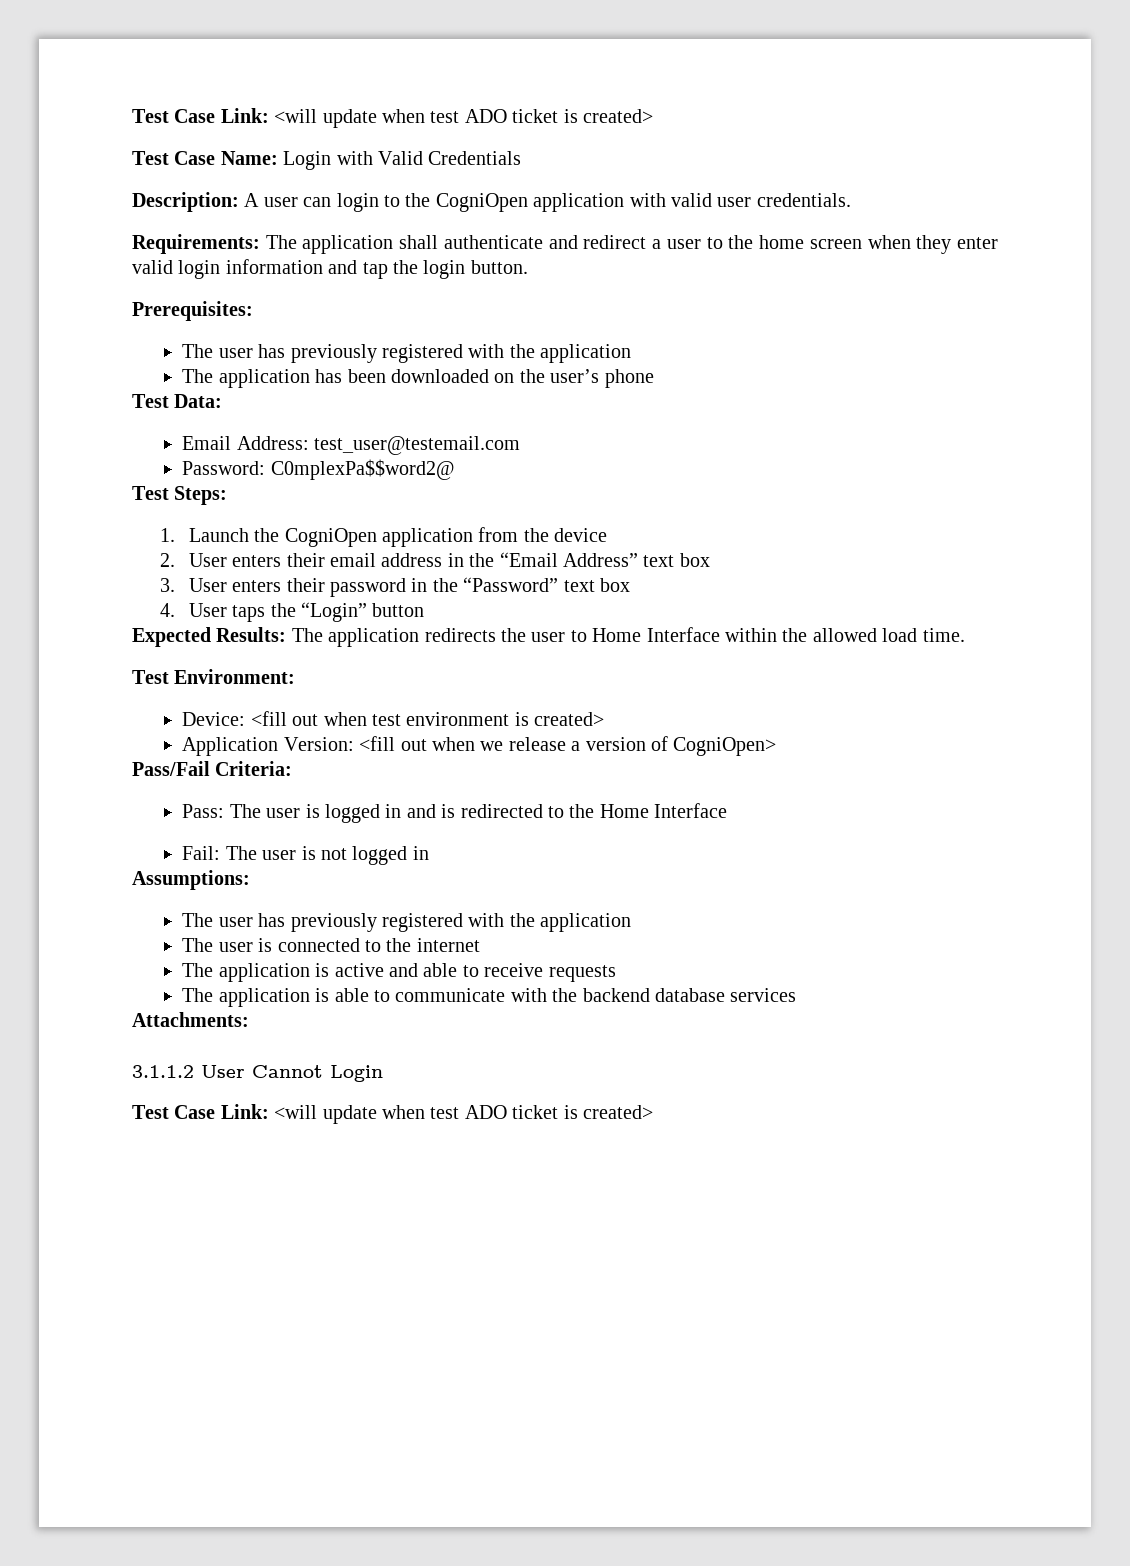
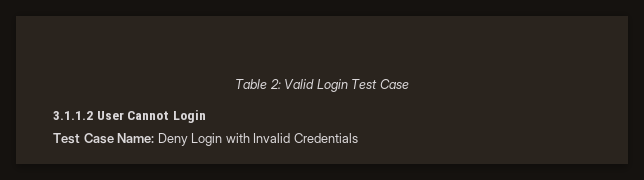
[132,108,653,128] [132,151,522,170] [132,192,851,212] [132,234,999,254] [132,259,528,279] [132,301,253,321] [182,344,632,363] [182,369,654,388] [132,394,223,408] [182,436,521,455] [182,459,454,480] [132,486,228,505] [160,527,608,547] [160,552,710,567] [160,577,630,597] [160,602,425,622] [132,627,965,647] [132,669,296,684] [182,711,605,726] [182,736,777,756] [132,761,293,776] [182,803,728,823] [182,846,429,865] [132,870,250,890] [182,913,632,932] [182,938,480,952] [182,963,616,982] [182,988,797,1007] [132,1012,249,1027] Test Case Link: <will update when test ADO ticket is created> // Test Case Name: Login with Valid Credentials // Description: A user can login to the CogniOpen application with valid user credentials. // Requirements: The application shall authenticate and redirect a user to the home screen when they enter valid login information and tap the login button. // Prerequisites: // The user has previously registered with the application // The application has been downloaded on the user’s phone // Test Data: // Email Address: test_user@testemail.com // Password: C0mplexPa$$word2@ // Test Steps: // 1. Launch the CogniOpen application from the device // 2. User enters their email address in the “Email Address” text box // 3. User enters their password in the “Password” text box // 4. User taps the “Login” button // Expected Results: The application redirects the user to Home Interface within the allowed load time. // Test Environment: // Device: <fill out when test environment is created> // Application Version: <fill out when we release a version of CogniOpen> // Pass/Fail Criteria: // Pass: The user is logged in and is redirected to the Home Interface // Fail: The user is not logged in // Assumptions: // The user has previously registered with the application // The user is connected to the internet // The application is active and able to receive requests // The application is able to communicate with the backend database services // Attachments: -> [235,79,409,92] Table 2: Valid Login Test Case
[220,1104,653,1124] Link: <will update when test ADO ticket is created> -> [117,133,358,146] Name: Deny Login with Invalid Credentials

